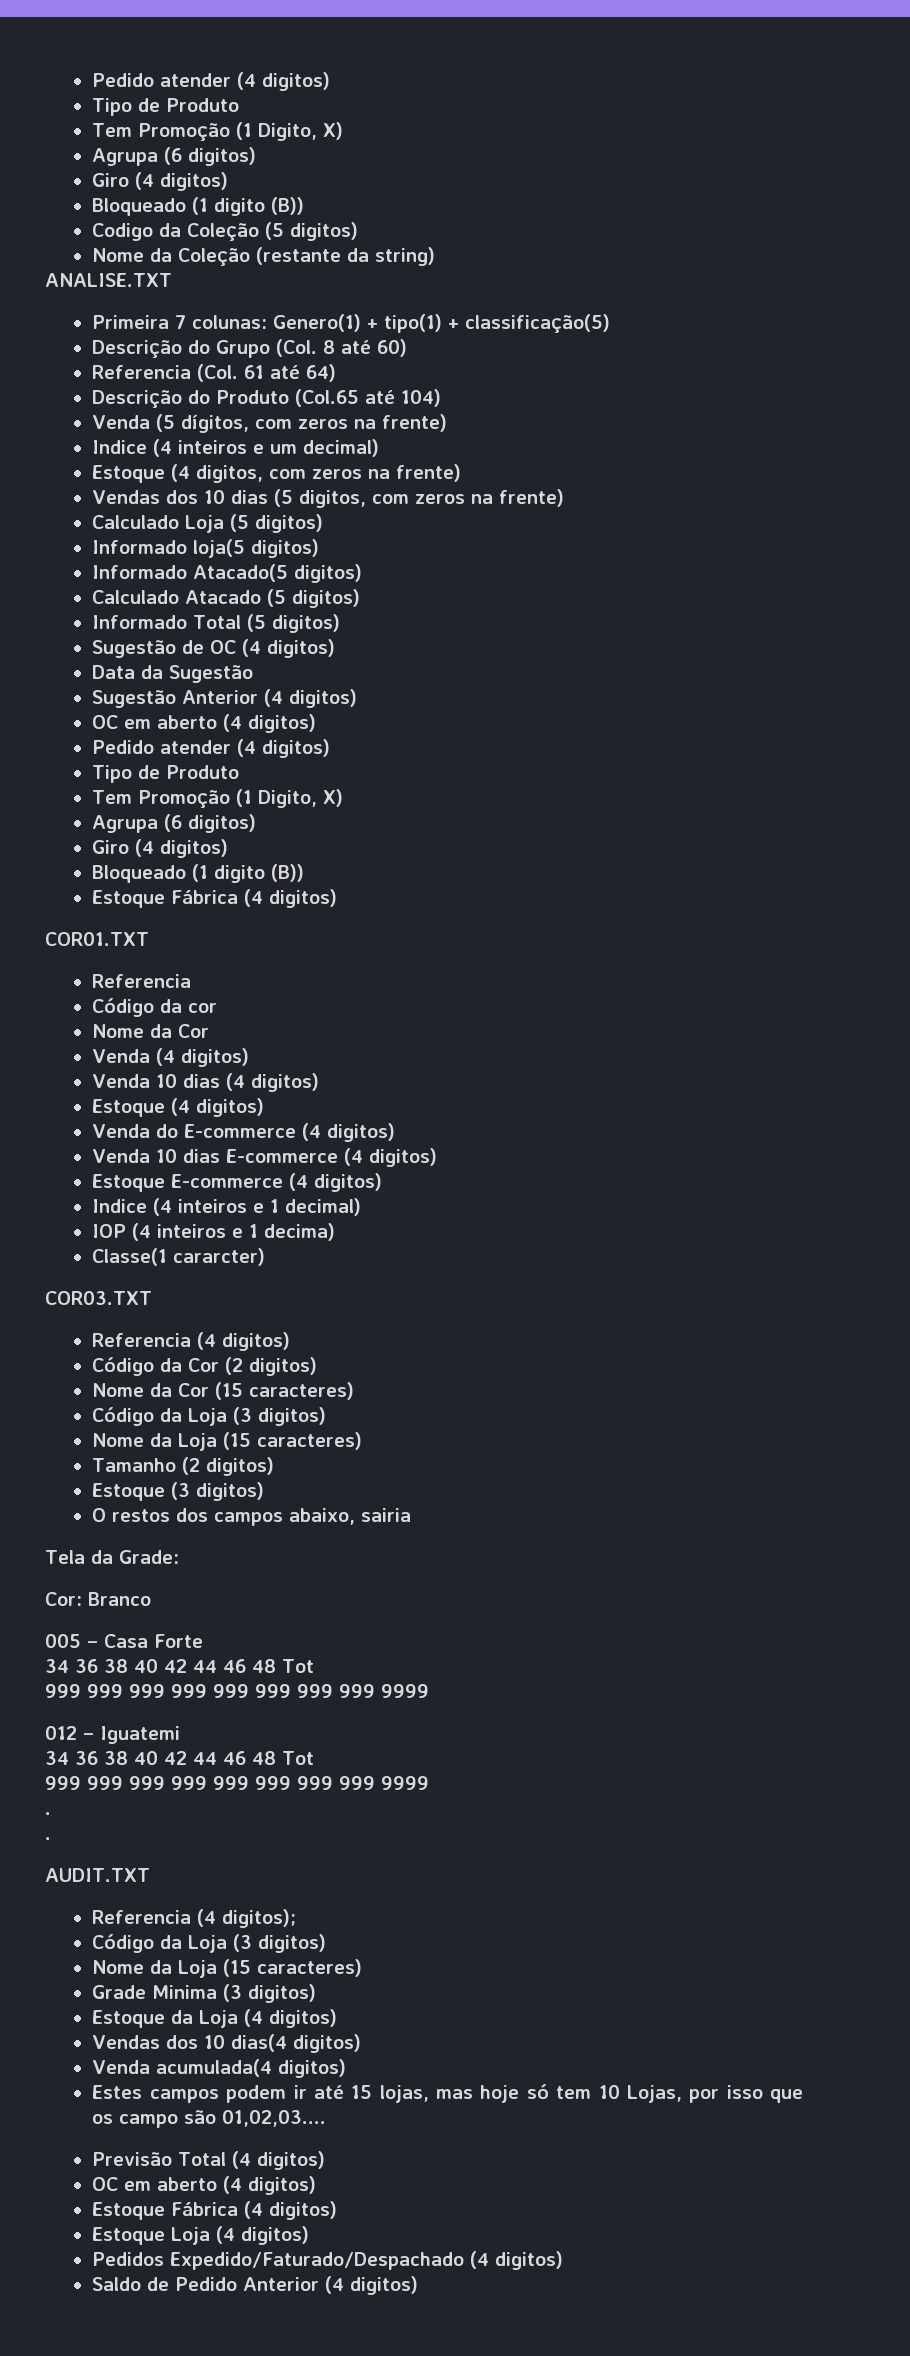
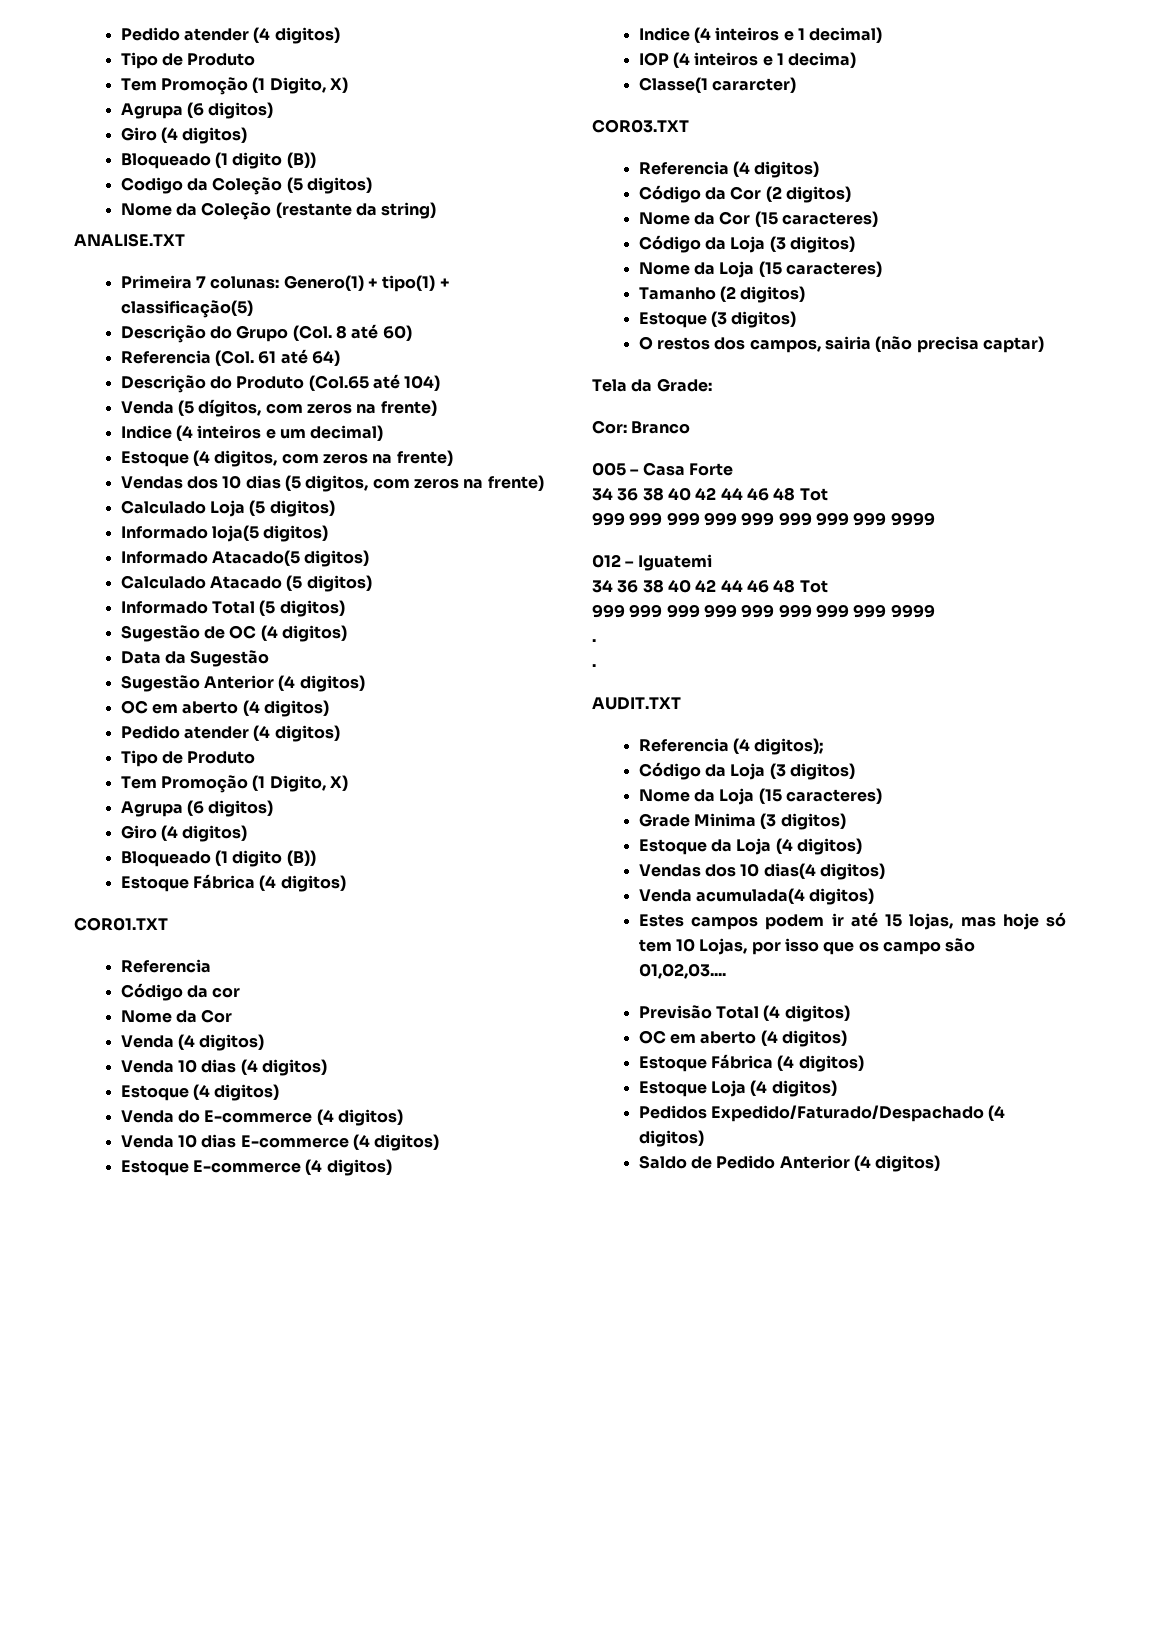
[214,1508,356,1526] campos abaixo, -> [749,339,821,353] campos,
(412, 1515) none -> [875,336,1045,353] (não precisa captar)

